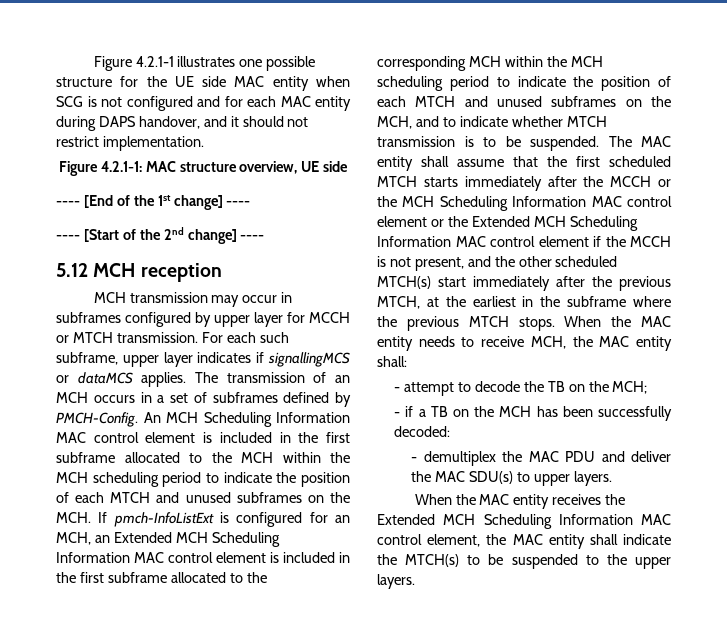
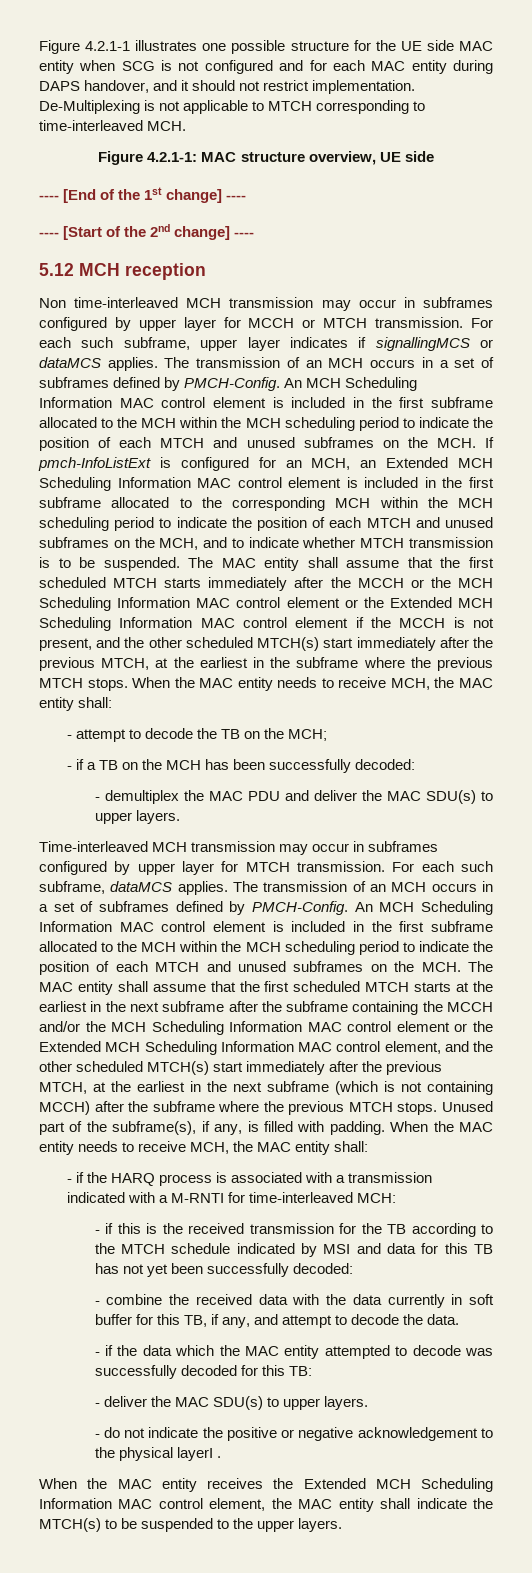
(204, 143) none -> [39,100,426,114] [39,120,187,131] De-Multiplexing is not applicable to MTCH corresponding to time-interleaved MCH.
(222, 272) none -> [39,297,179,308] Non time-interleaved
(612, 478) none -> [39,841,439,855] [39,861,493,875] [39,881,493,895] [39,901,494,915] [39,921,494,932] [39,941,493,955] [39,961,493,975] [39,981,494,995] [39,1001,494,1015] [39,1021,493,1035] [39,1041,493,1055] [39,1061,443,1075] [39,1081,493,1095] [39,1101,493,1115] [39,1121,494,1135] [39,1141,369,1155] [66,1172,433,1186] [66,1192,397,1203] [94,1223,494,1237] [94,1243,494,1257] [94,1263,353,1277] [94,1294,494,1308] [94,1314,460,1328] [94,1345,493,1359] [94,1365,312,1379] [94,1396,369,1410] [94,1427,493,1441] [94,1447,221,1461] // Time-interleaved MCH transmission may occur in subframes configured by upper layer for MTCH transmission. For each such subframe, dataMCS applies. The transmission of an MCH occurs in a set of subframes defined by PMCH-Config. An MCH Scheduling Information MAC control element is included in the first subframe allocated to the MCH within the MCH scheduling period to indicate the position of each MTCH and unused subframes on the MCH. The MAC entity shall assume that the first scheduled MTCH starts at the earliest in the next subframe after the subframe containing the MCCH and/or the MCH Scheduling Information MAC control element or the Extended MCH Scheduling Information MAC control element, and the other scheduled MTCH(s) start immediately after the previous MTCH, at the earliest in the next subframe (which is not containing MCCH) after the subframe where the previous MTCH stops. Unused part of the subframe(s), if any, is filled with padding. When the MAC entity needs to receive MCH, the MAC entity shall: // - if the HARQ process is associated with a transmission indicated with a M-RNTI for time-interleaved MCH: // - if this is the received transmission for the TB according to the MTCH schedule indicated by MSI and data for this TB has not yet been successfully decoded: // - combine the received data with the data currently in soft buffer for this TB, if any, and attempt to decode the data. // - if the data which the MAC entity attempted to decode was successfully decoded for this TB: // - deliver the MAC SDU(s) to upper layers. // - do not indicate the positive or negative acknowledgement to the physical layerI .

